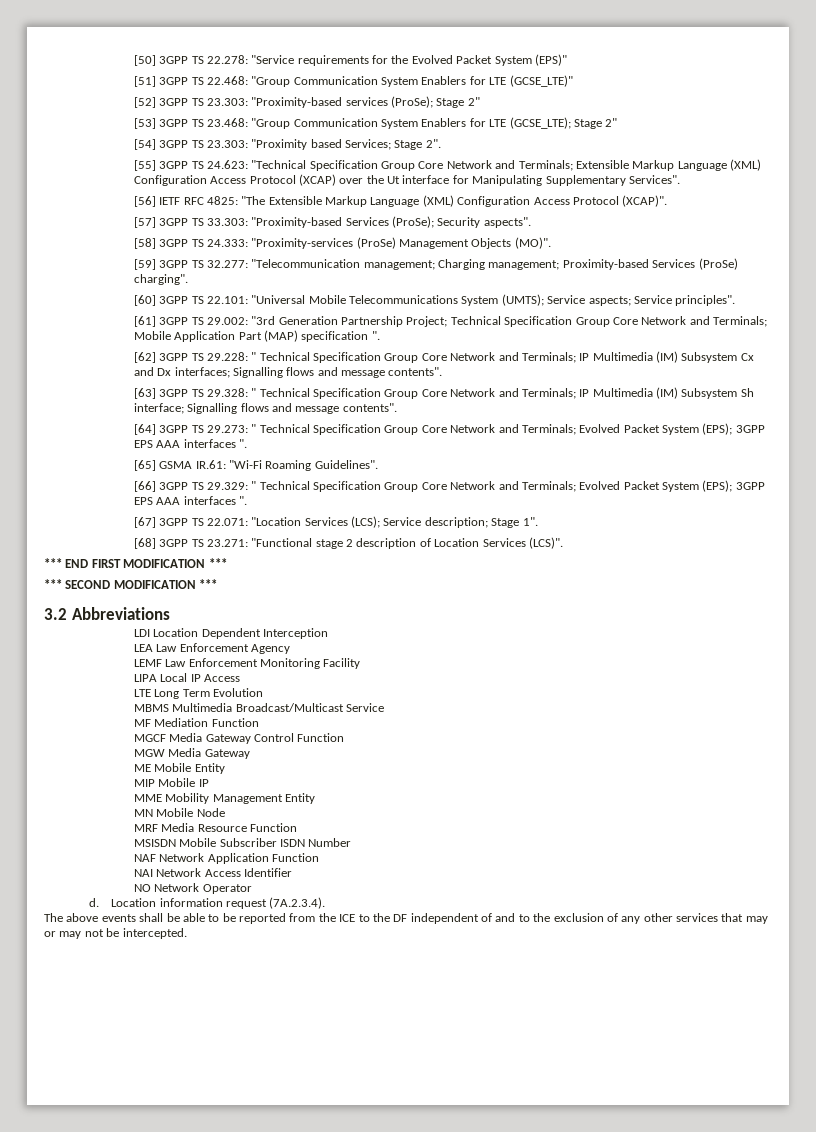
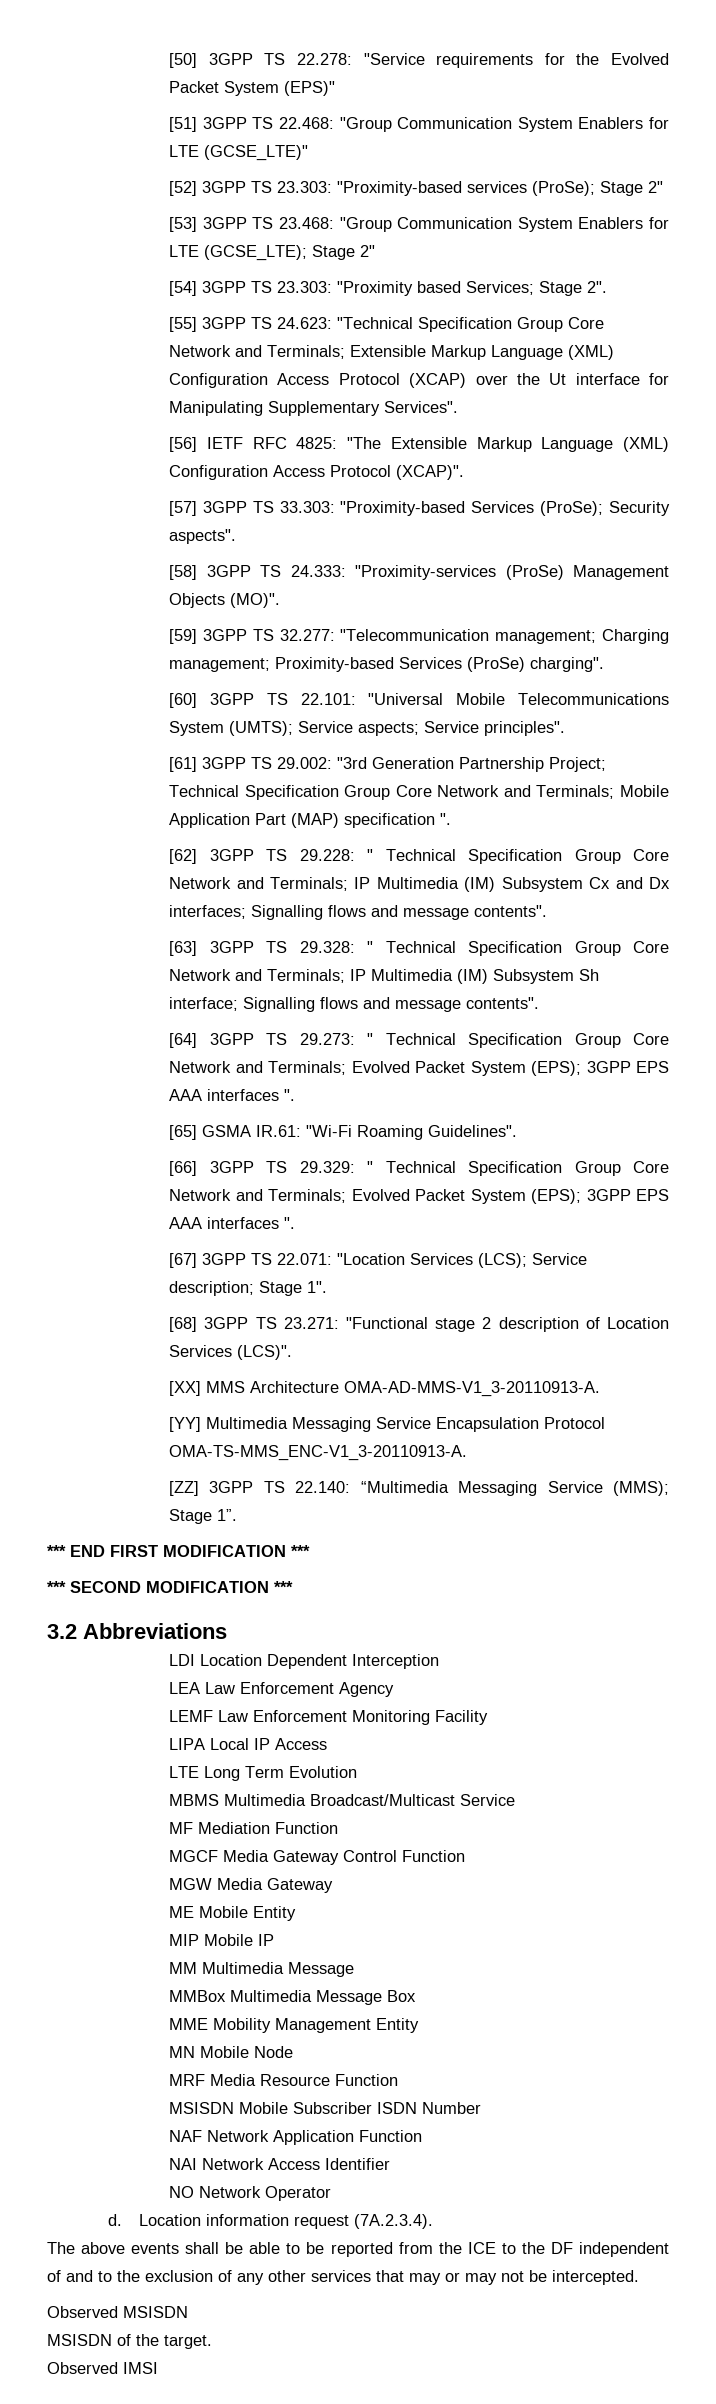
(563, 543) none -> [169,1381,601,1397] [169,1417,606,1432] [169,1445,468,1461] [169,1481,670,1496] [169,1509,238,1524] // [XX] MMS Architecture OMA-AD-MMS-V1_3-20110913-A. // [YY] Multimedia Messaging Service Encapsulation Protocol OMA-TS-MMS_ENC-V1_3-20110913-A. // [ZZ] 3GPP TS 22.140: “Multimedia Messaging Service (MMS); Stage 1”.
(209, 783) none -> [169,1962,355,1977] [169,1990,417,2005] // MM Multimedia Message // MMBox Multimedia Message Box
(187, 933) none -> [47,2306,188,2318] [47,2334,212,2349] [47,2362,158,2374] // Observed MSISDN // MSISDN of the target. // Observed IMSI

